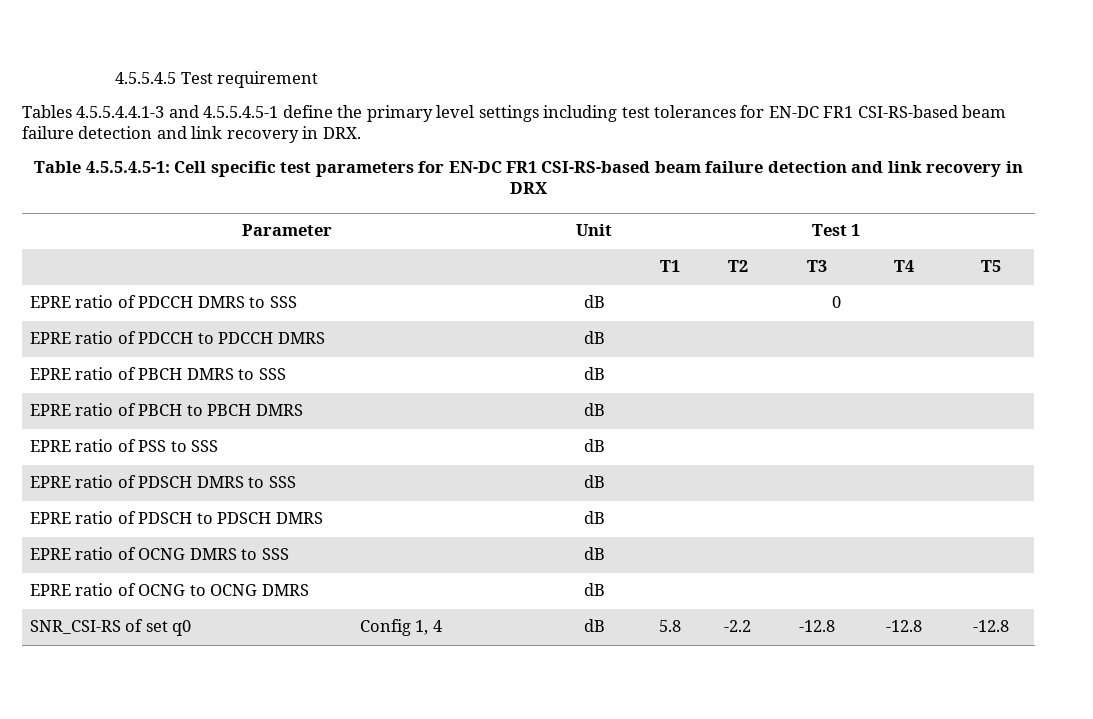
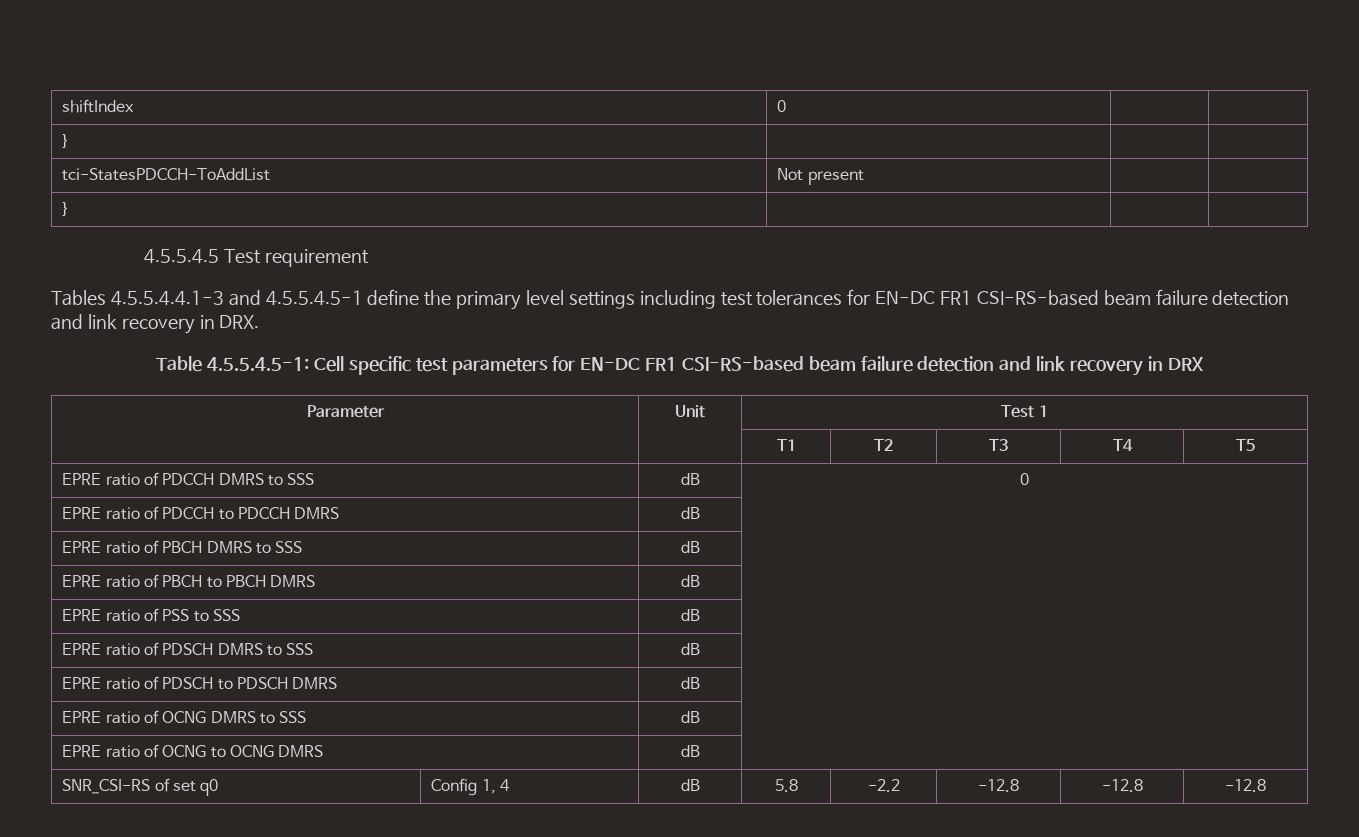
(115, 78) none -> [62,99,135,113] [777,100,787,112] [62,134,70,148] [62,168,271,181] [777,168,864,185] [62,202,70,216] shiftIndex | 0 | | // } | | | // tci-StatesPDCCH-ToAddList | Not present | | // } | | | //

